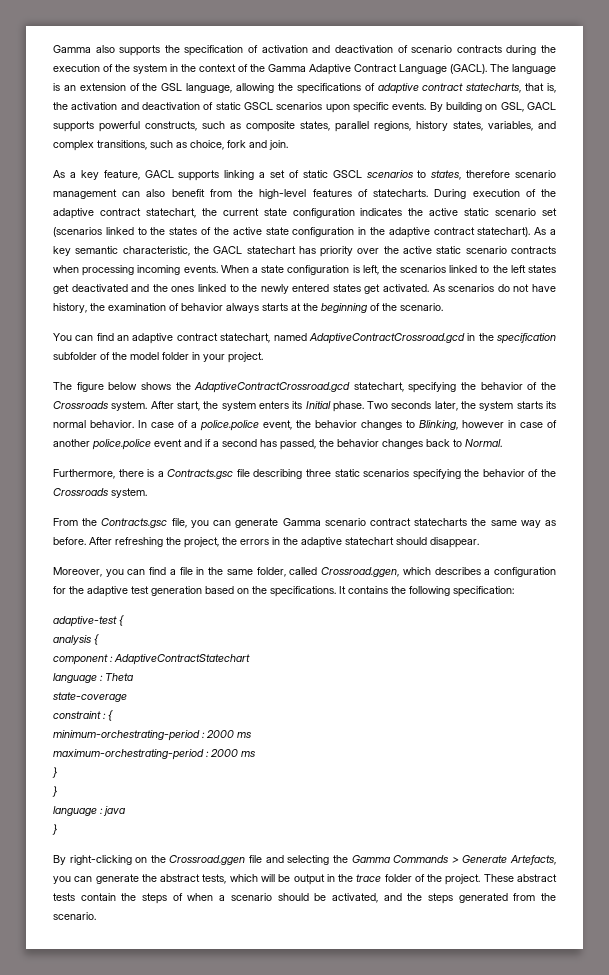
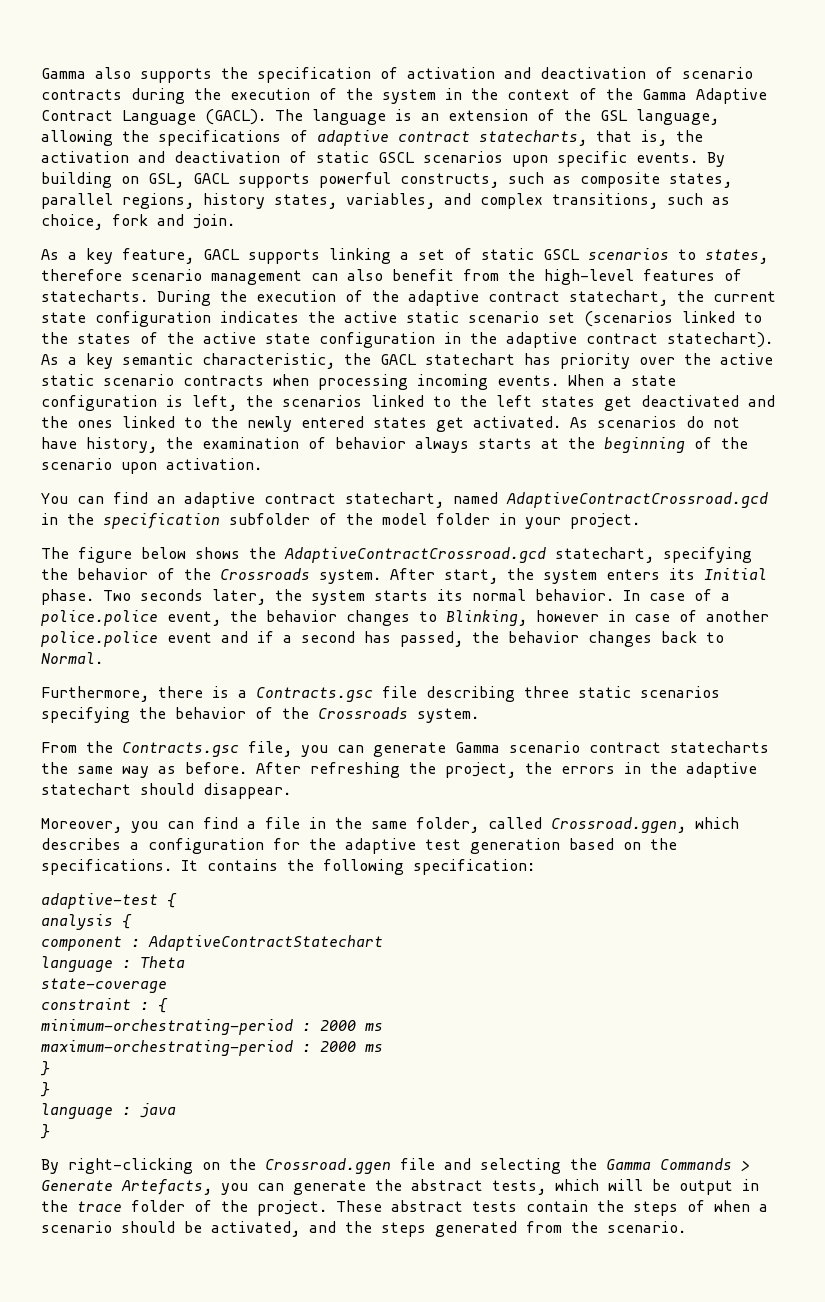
(467, 194) none -> [220,290,247,302] the
[400,303,443,311] scenario. -> [41,458,262,474] scenario upon activation.

